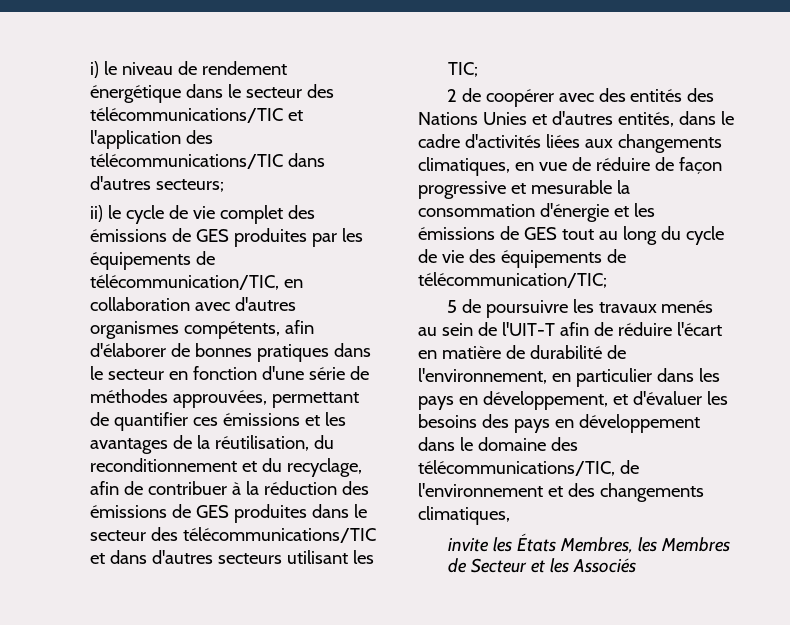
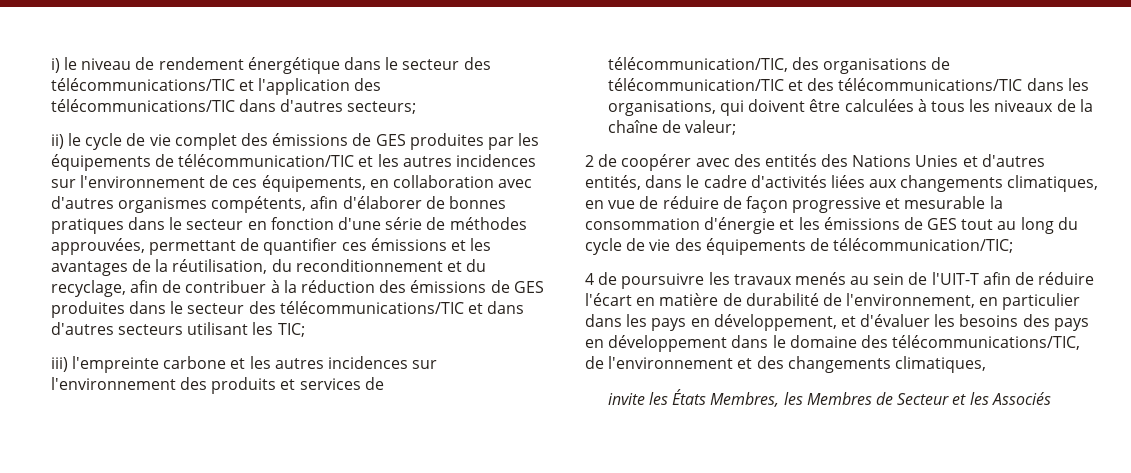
[89,274,279,290] télécommunication/TIC, -> [178,154,536,167] [50,175,366,192] télécommunication/TIC et les autres incidences sur l'environnement de ces équipements,
(478, 69) none -> [50,356,438,373] [50,377,384,394] [607,57,951,74] [607,78,1089,91] [607,99,1093,116] [607,120,737,135] // iii) l'empreinte carbone et les autres incidences sur l'environnement des produits et services de télécommunication/TIC, des organisations de télécommunication/TIC et des télécommunications/TIC dans les organisations, qui doivent être calculées à tous les niveaux de la chaîne de valeur;
[446,300,457,313] 5 -> [585,273,594,285] 4

